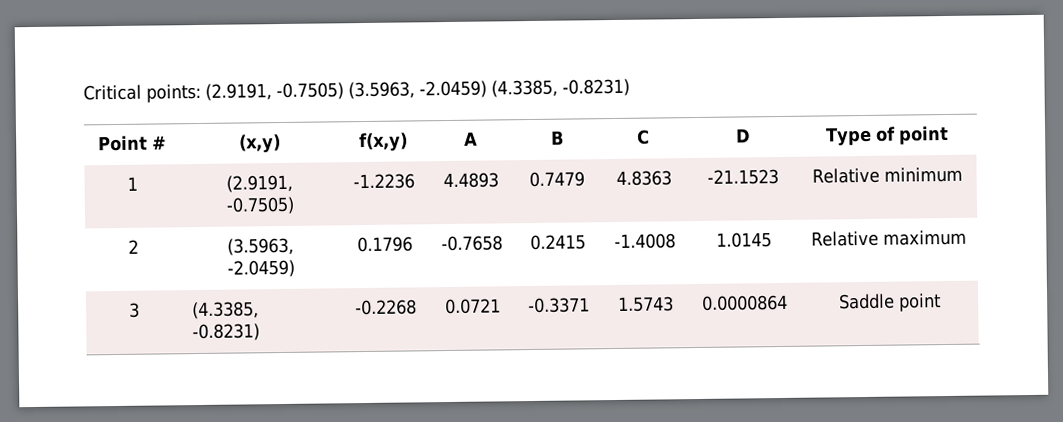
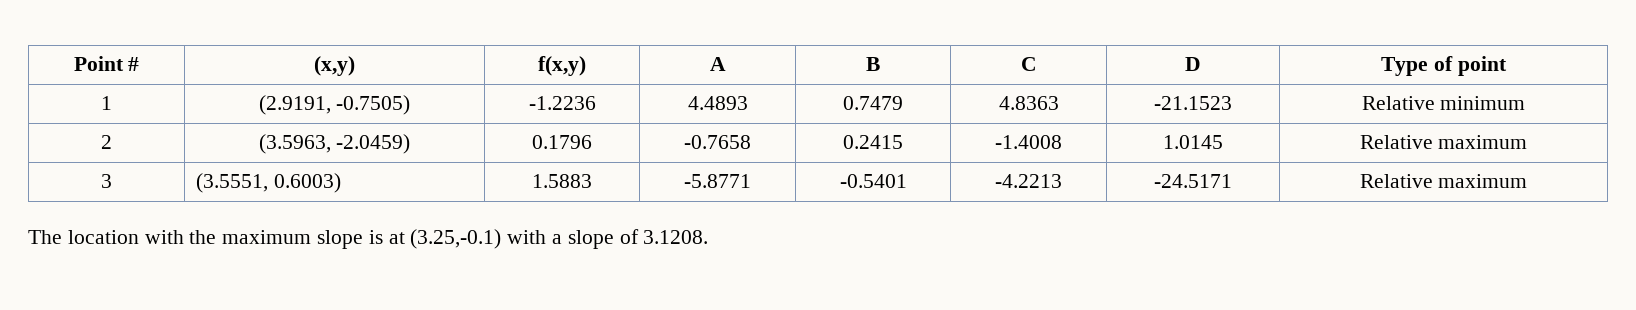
[83,78,630,103] Critical points: (2.9191, -0.7505) (3.5963, -2.0459) (4.3385, -0.8231) // -> (73, 63) none
[192,301,260,320] [192,323,261,342] [354,299,417,316] [444,298,501,315] [528,297,590,314] [617,296,674,312] [701,294,788,311] [838,293,941,312] (4.3385, -0.8231) | -0.2268 | 0.0721 | -0.3371 | 1.5743 | 0.0000864 | Saddle point -> [196,173,342,193] [532,174,592,188] [684,174,751,188] [839,174,907,188] [995,174,1062,188] [1154,174,1232,188] [1359,174,1528,188] [28,229,709,249] (3.5551, 0.6003) | 1.5883 | -5.8771 | -0.5401 | -4.2213 | -24.5171 | Relative maximum // The location with the maximum slope is at (3.25,-0.1) with a slope of 3.1208.

